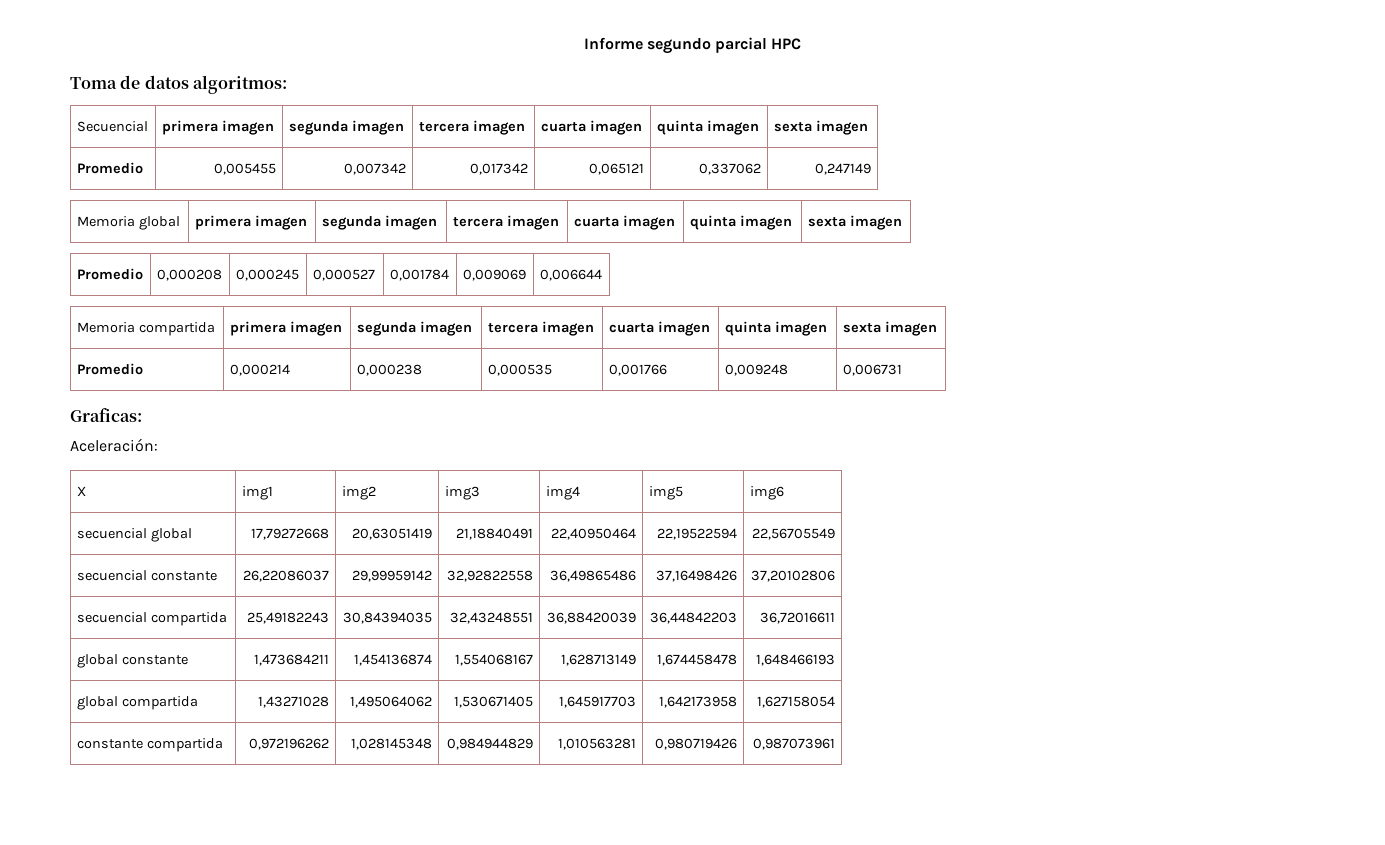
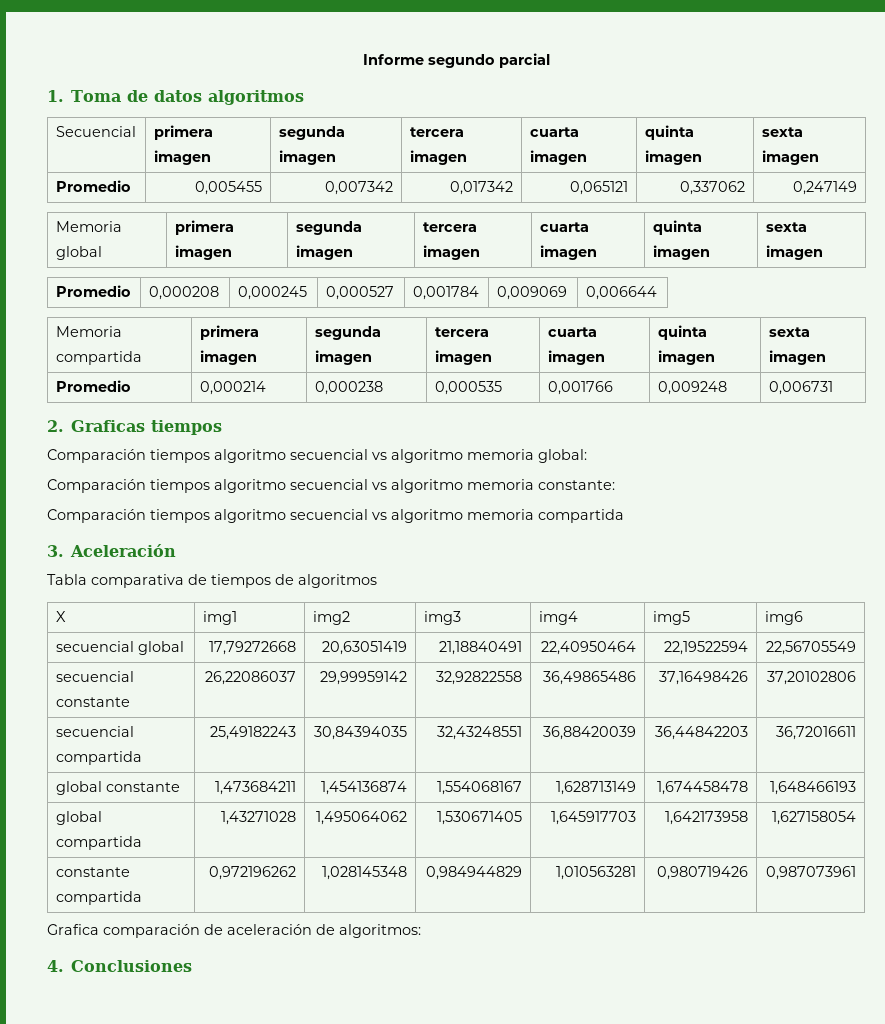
[771,38,802,50] HPC // -> [47,90,64,102] // 1.
[192,75,287,94] algoritmos: -> [208,90,305,105] algoritmos
[70,408,142,422] [70,438,158,452] Graficas: // Aceleración: -> [47,420,223,435] [47,449,587,463] [47,479,615,493] [47,509,624,523] [47,544,177,557] [47,574,377,588] 2. Graficas tiempos // Comparación tiempos algoritmo secuencial vs algoritmo memoria global: // Comparación tiempos algoritmo secuencial vs algoritmo memoria constante: // Comparación tiempos algoritmo secuencial vs algoritmo memoria compartida // 3. Aceleración // Tabla comparativa de tiempos de algoritmos
(836, 744) none -> [47,924,421,938] [47,960,193,972] // Grafica comparación de aceleración de algoritmos: // 4. Conclusiones

